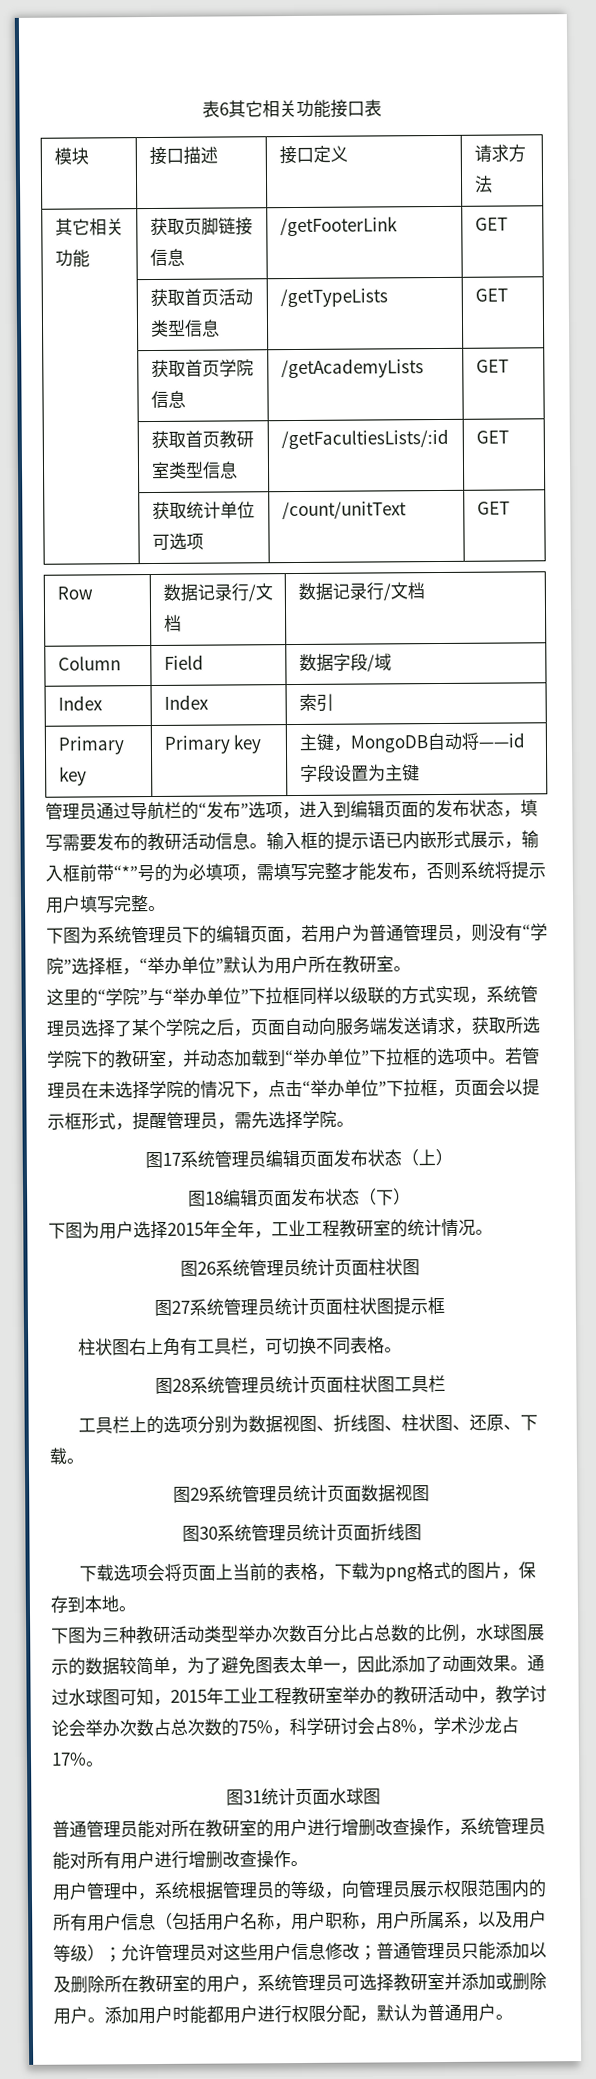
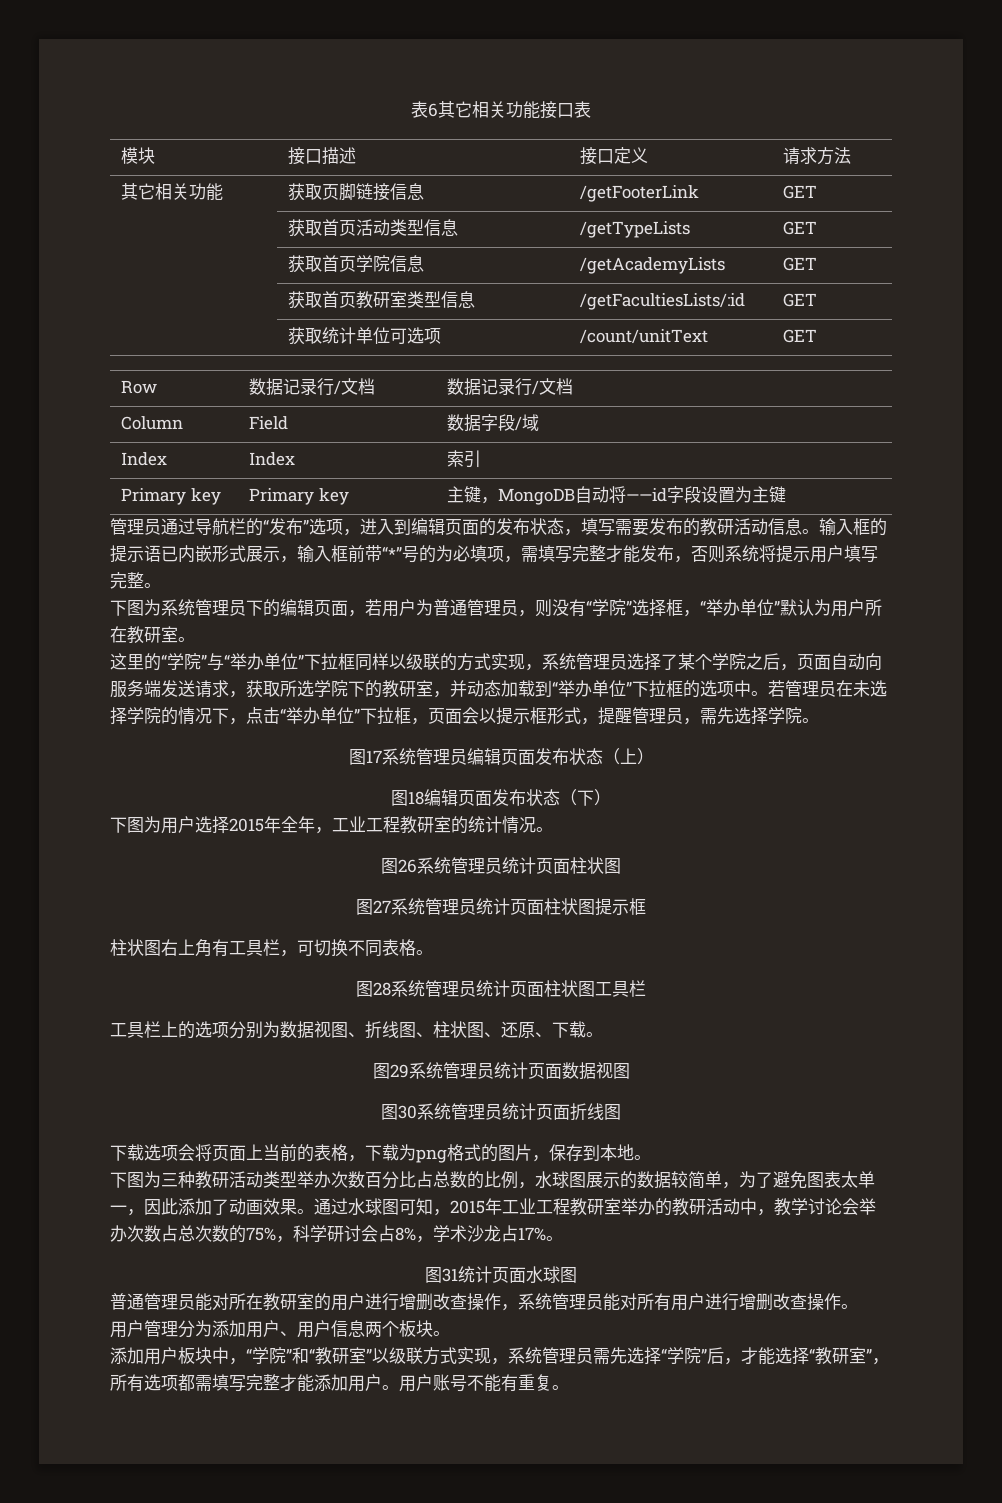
[120,1879,546,1901] [53,1910,547,1932] [53,1941,547,1963] [53,1972,547,1994] [53,2003,496,2025] 中，系统根据管理员的等级，向管理员展示权限范围内的所有用户信息（包括用户名称，用户职称，用户所属系，以及用户等级）；允许管理员对这些用户信息修改；普通管理员只能添加以及删除所在教研室的用户，系统管理员可选择教研室并添加或删除用户。添加用户时能都用户进行权限分配，默认为普通用户 -> [178,1320,450,1338] [110,1347,889,1365] [110,1374,552,1392] 分为添加用户、用户信息两个板块。 // 添加用户板块中，“学院”和“教研室”以级联方式实现，系统管理员需先选择“学院”后，才能选择“教研室”，所有选项都需填写完整才能添加用户。用户账号不能有重复

